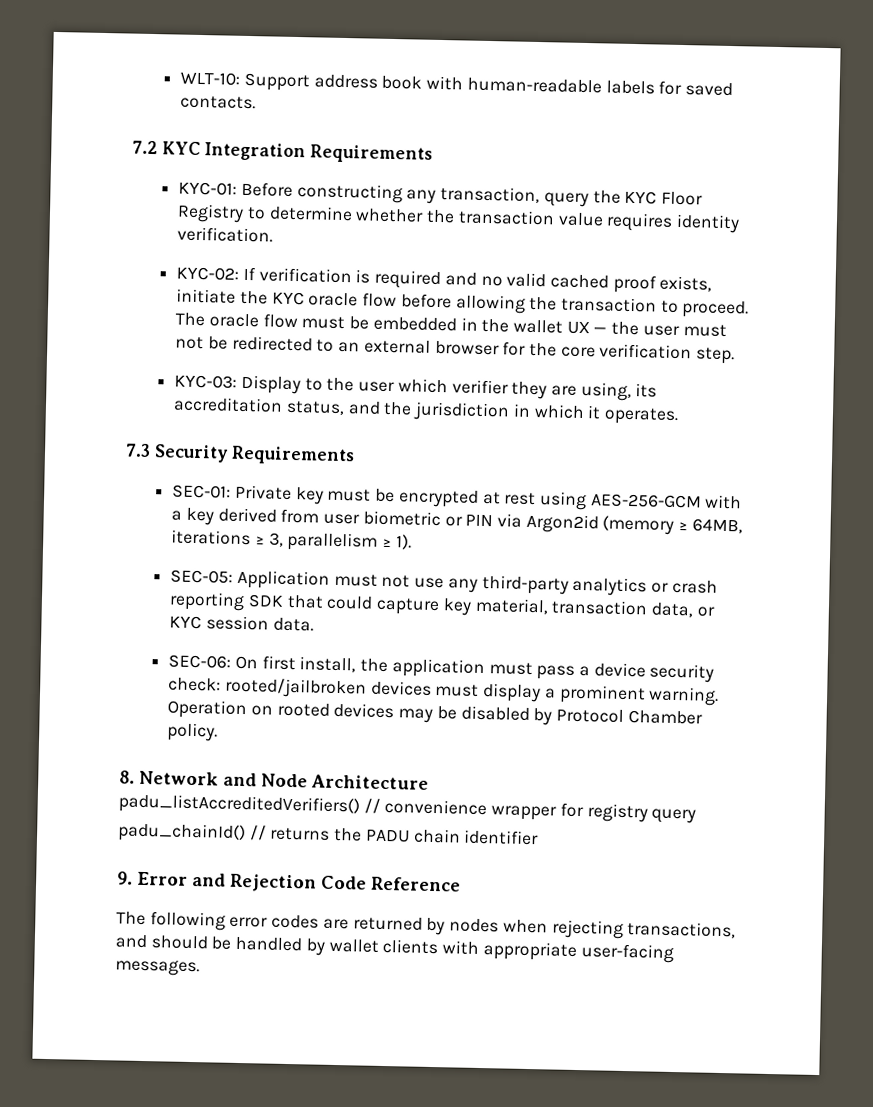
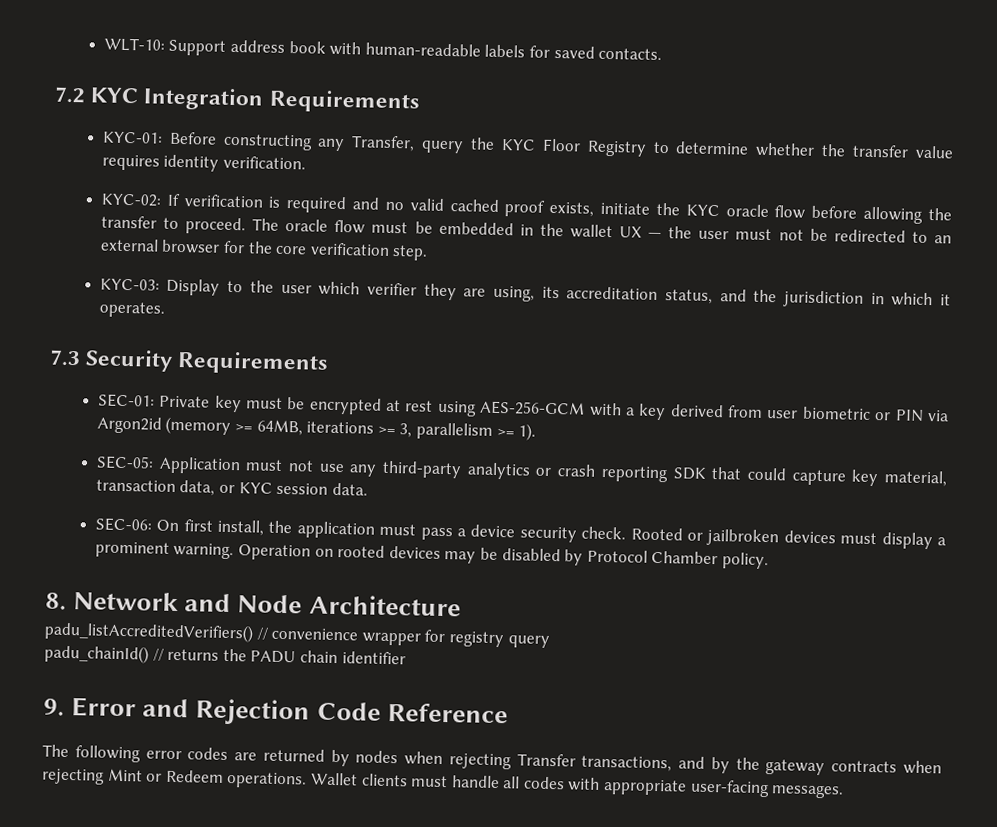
[440,186,541,204] transaction, -> [351,135,416,152] Transfer,
[457,209,555,226] transaction -> [852,144,910,158] transfer
[560,296,657,313] transaction -> [100,215,157,229] transfer
[678,522,689,531] ≥ -> [234,424,253,432] >=
[254,536,265,545] ≥ -> [377,426,396,435] >=
[382,538,393,548] ≥ -> [496,428,515,437] >=
[168,677,367,699] check: rooted/jailbroken -> [581,526,780,547] check. Rooted or jailbroken
(624, 929) none -> [516,753,576,767] Transfer
[150,935,439,956] should be handled by wallet clients -> [710,757,942,776] [42,768,565,790] by the gateway contracts when rejecting Mint or Redeem operations. Wallet clients must handle all codes

